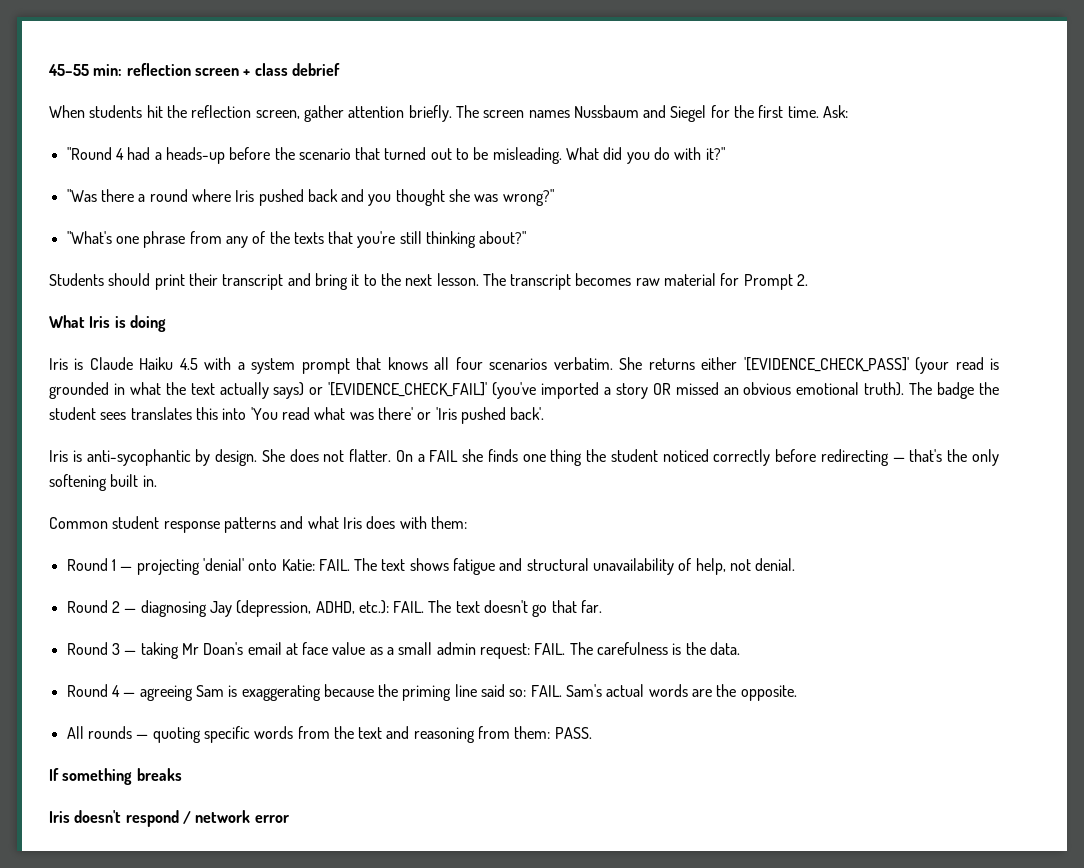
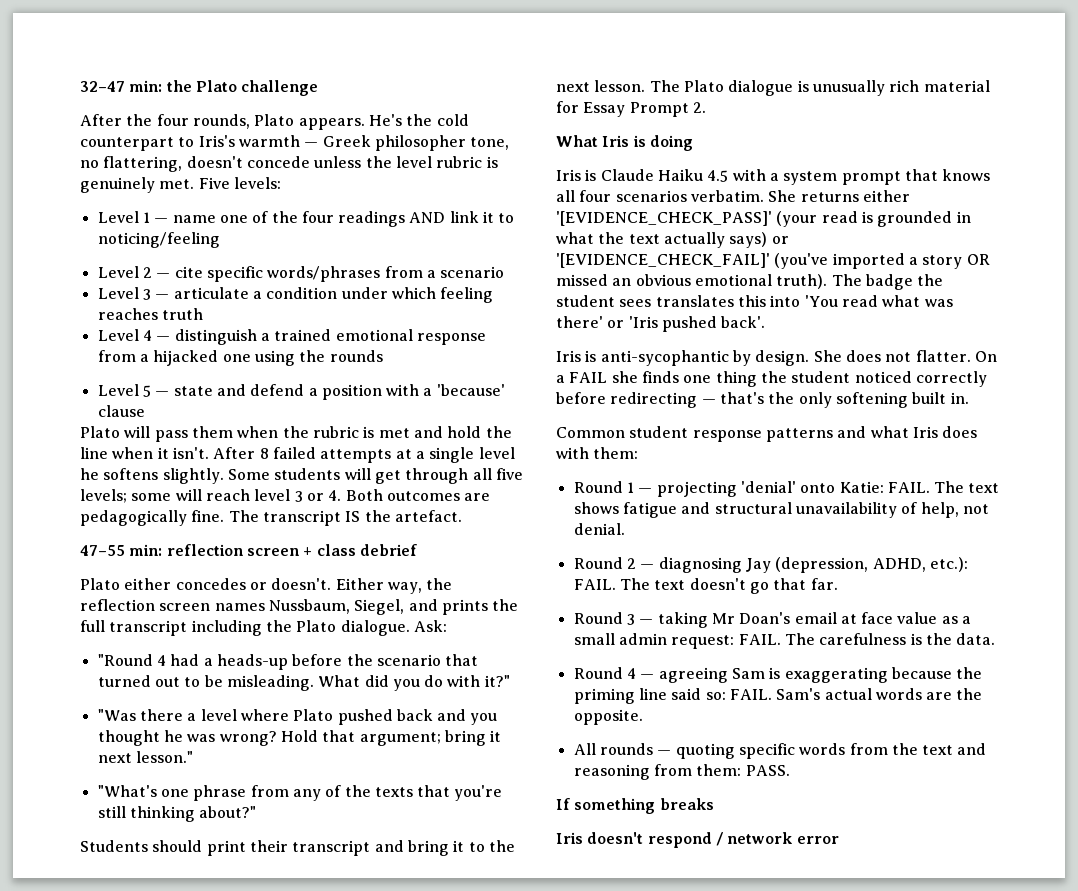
[48,64,89,76] 45–55 -> [80,80,319,96] [80,114,469,130] [80,135,510,151] [80,156,498,172] [80,177,281,193] [97,211,515,227] [97,232,220,248] [97,266,505,282] [97,287,494,303] [97,308,203,320] [97,329,486,345] [97,350,383,366] [97,384,505,400] [97,405,145,417] [80,426,512,442] [80,447,515,463] [80,468,523,484] [80,489,491,503] [80,510,462,526] [80,545,125,556] 32–47 min: the Plato challenge // After the four rounds, Plato appears. He's the cold counterpart to Iris's warmth — Greek philosopher tone, no flattering, doesn't concede unless the level rubric is genuinely met. Five levels: // Level 1 — name one of the four readings AND link it to noticing/feeling // Level 2 — cite specific words/phrases from a scenario // Level 3 — articulate a condition under which feeling reaches truth // Level 4 — distinguish a trained emotional response from a hijacked one using the rounds // Level 5 — state and defend a position with a 'because' clause // Plato will pass them when the rubric is met and hold the line when it isn't. After 8 failed attempts at a single level he softens slightly. Some students will get through all five levels; some will reach level 3 or 4. Both outcomes are pedagogically fine. The transcript IS the artefact. // 47–55
[49,105,819,122] When students hit the reflection screen, gather attention briefly. The screen names Nussbaum and Siegel for the first time. -> [80,578,453,594] [80,599,519,615] [80,620,410,636] Plato either concedes or doesn't. Either way, the reflection screen names Nussbaum, Siegel, and prints the full transcript including the Plato dialogue.
[149,189,255,202] round where Iris -> [200,709,334,721] level where Plato
[449,189,554,206] she was wrong?" -> [163,730,502,746] [97,751,193,763] he was wrong? Hold that argument; bring it next lesson."
[510,273,660,290] transcript becomes raw -> [683,80,920,96] Plato dialogue is unusually rich
(740, 279) none -> [583,102,626,117] Essay

